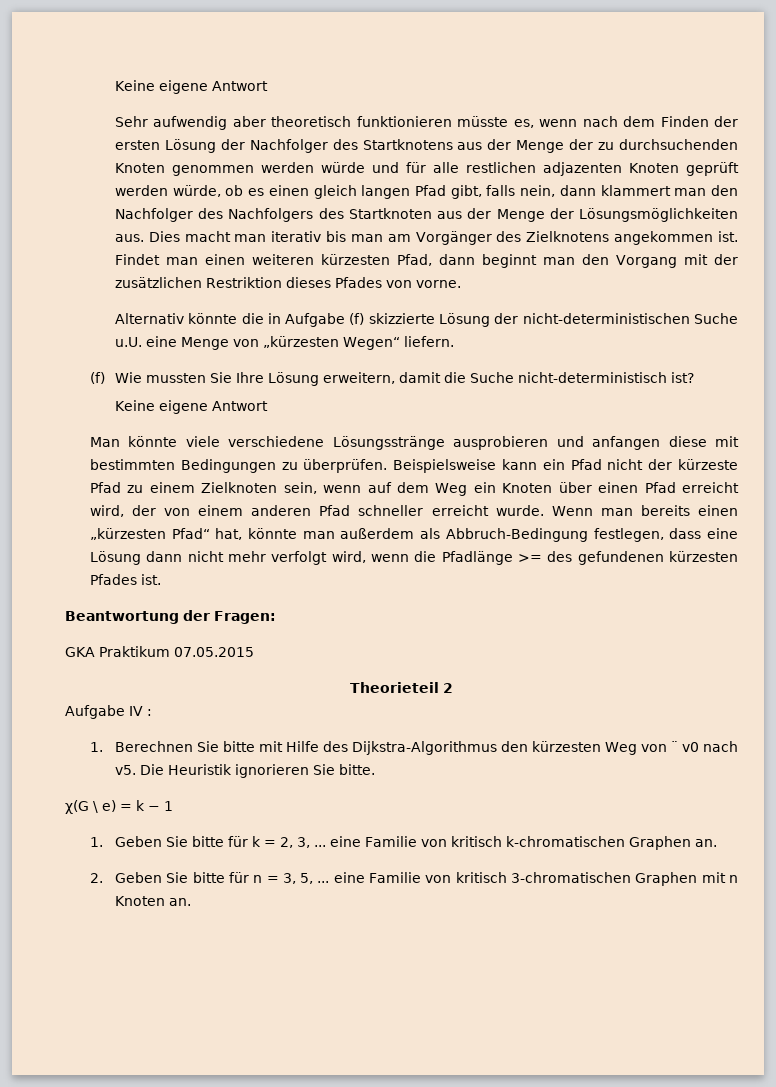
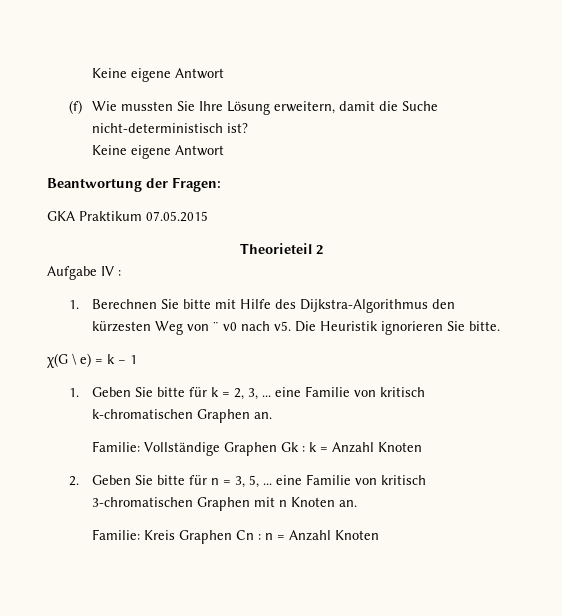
[114,80,268,94] [114,116,739,130] [114,139,739,153] [114,162,739,176] [114,185,739,199] [114,208,738,222] [114,231,739,245] [114,254,739,268] [114,277,461,288] [114,313,738,327] [114,336,454,350] Keine eigene Antwort // Sehr aufwendig aber theoretisch funktionieren müsste es, wenn nach dem Finden der ersten Lösung der Nachfolger des Startknotens aus der Menge der zu durchsuchenden Knoten genommen werden würde und für alle restlichen adjazenten Knoten geprüft werden würde, ob es einen gleich langen Pfad gibt, falls nein, dann klammert man den Nachfolger des Nachfolgers des Startknoten aus der Menge der Lösungsmöglichkeiten aus. Dies macht man iterativ bis man am Vorgänger des Zielknotens angekommen ist. Findet man einen weiteren kürzesten Pfad, dann beginnt man den Vorgang mit der zusätzlichen Restriktion dieses Pfades von vorne. // Alternativ könnte die in Aufgabe (f) skizzierte Lösung der nicht-deterministischen Suche u.U. eine Menge von „kürzesten Wegen“ liefern. -> [91,68,224,82] Keine eigene Antwort
[89,436,739,450] [89,459,738,473] [89,482,739,496] [89,505,738,517] [89,528,739,542] [89,551,738,565] [89,574,161,585] // Man könnte viele verschiedene Lösungsstränge ausprobieren und anfangen diese mit bestimmten Bedingungen zu überprüfen. Beispielsweise kann ein Pfad nicht der kürzeste Pfad zu einem Zielknoten sein, wenn auf dem Weg ein Knoten über einen Pfad erreicht wird, der von einem anderen Pfad schneller erreicht wurde. Wenn man bereits einen „kürzesten Pfad“ hat, könnte man außerdem als Abbruch-Bedingung festlegen, dass eine Lösung dann nicht mehr verfolgt wird, wenn die Pfadlänge >= des gefundenen kürzesten Pfades ist. -> (224, 150) none
(717, 843) none -> [91,441,422,456] // Familie: Vollständige Graphen Gk : k = Anzahl Knoten
(191, 902) none -> [91,529,379,544] // Familie: Kreis Graphen Cn : n = Anzahl Knoten

